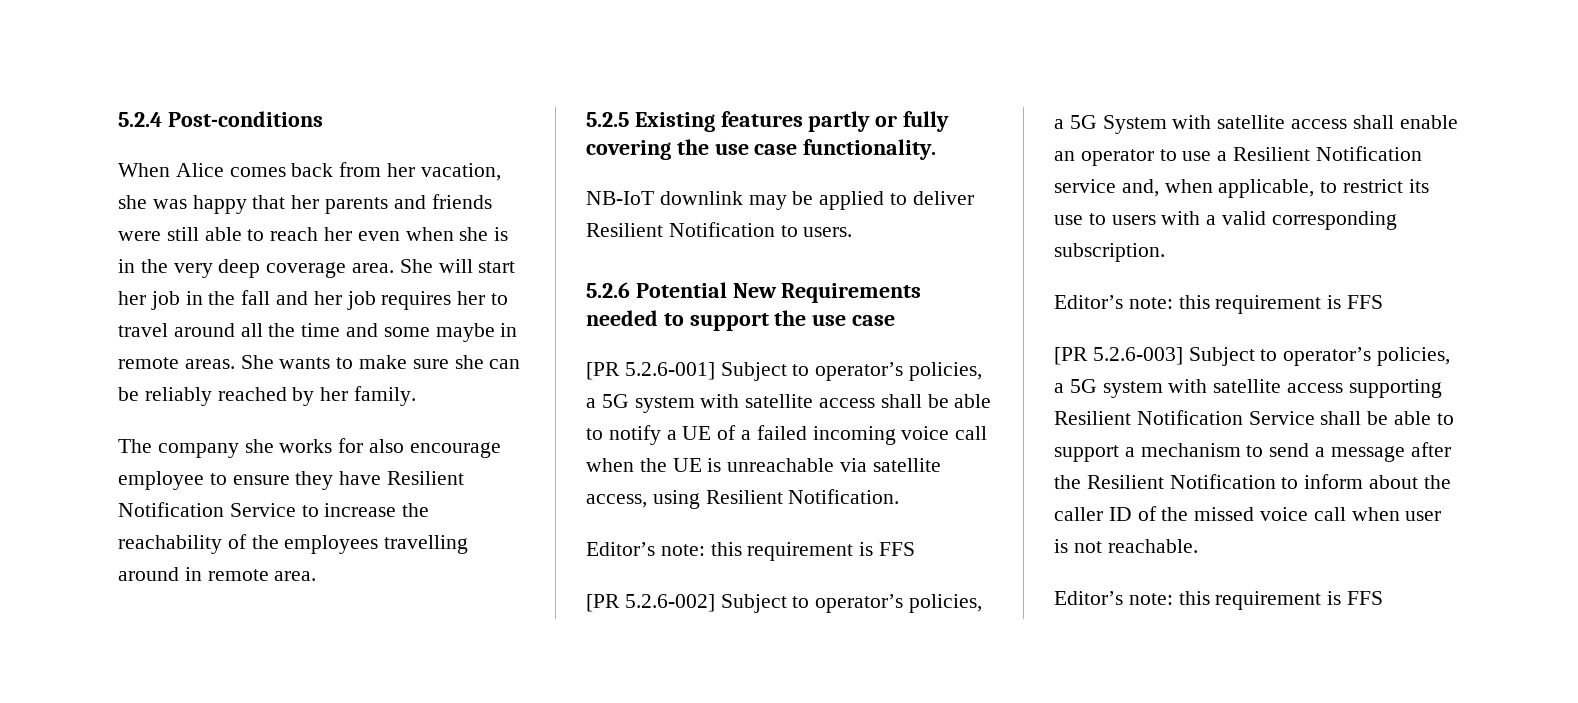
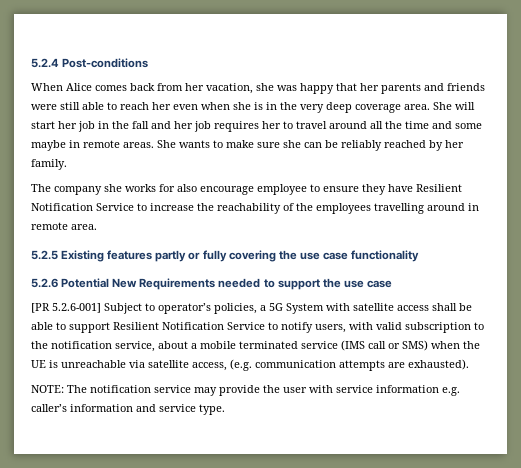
[803,139,937,160] [586,191,974,210] [586,222,853,237] functionality. // NB-IoT downlink may be applied to deliver Resilient Notification to users. -> [351,250,420,262] functionality
[634,396,695,413] system -> [286,303,324,314] System
[608,425,988,445] notify a UE of a failed incoming voice call -> [69,322,484,333] [31,340,428,352] support Resilient Notification Service to notify users, with valid subscription to the notification service, about a mobile terminated service (IMS call or SMS)
[652,489,900,509] [586,542,916,561] [586,594,983,613] [1054,115,1458,134] [1054,146,1422,166] [1054,179,1429,198] [1054,211,1397,230] [1054,243,1165,262] [1054,295,1384,314] [1054,347,1451,366] [1054,379,1442,398] [1054,410,1454,425] [1054,442,1451,462] [1054,474,1451,489] [1054,506,1442,521] [1054,539,1198,553] [1054,591,1384,610] using Resilient Notification. // Editor’s note: this requirement is FFS // [PR 5.2.6-002] Subject to operator’s policies, a 5G System with satellite access shall enable an operator to use a Resilient Notification service and, when applicable, to restrict its use to users with a valid corresponding subscription. // Editor’s note: this requirement is FFS // [PR 5.2.6-003] Subject to operator’s policies, a 5G system with satellite access supporting Resilient Notification Service shall be able to support a mechanism to send a message after the Resilient Notification to inform about the caller ID of the missed voice call when user is not reachable. // Editor’s note: this requirement is FFS -> [230,359,469,371] [31,385,460,396] [31,404,225,415] (e.g. communication attempts are exhausted). // NOTE: The notification service may provide the user with service information e.g. caller’s information and service type.

